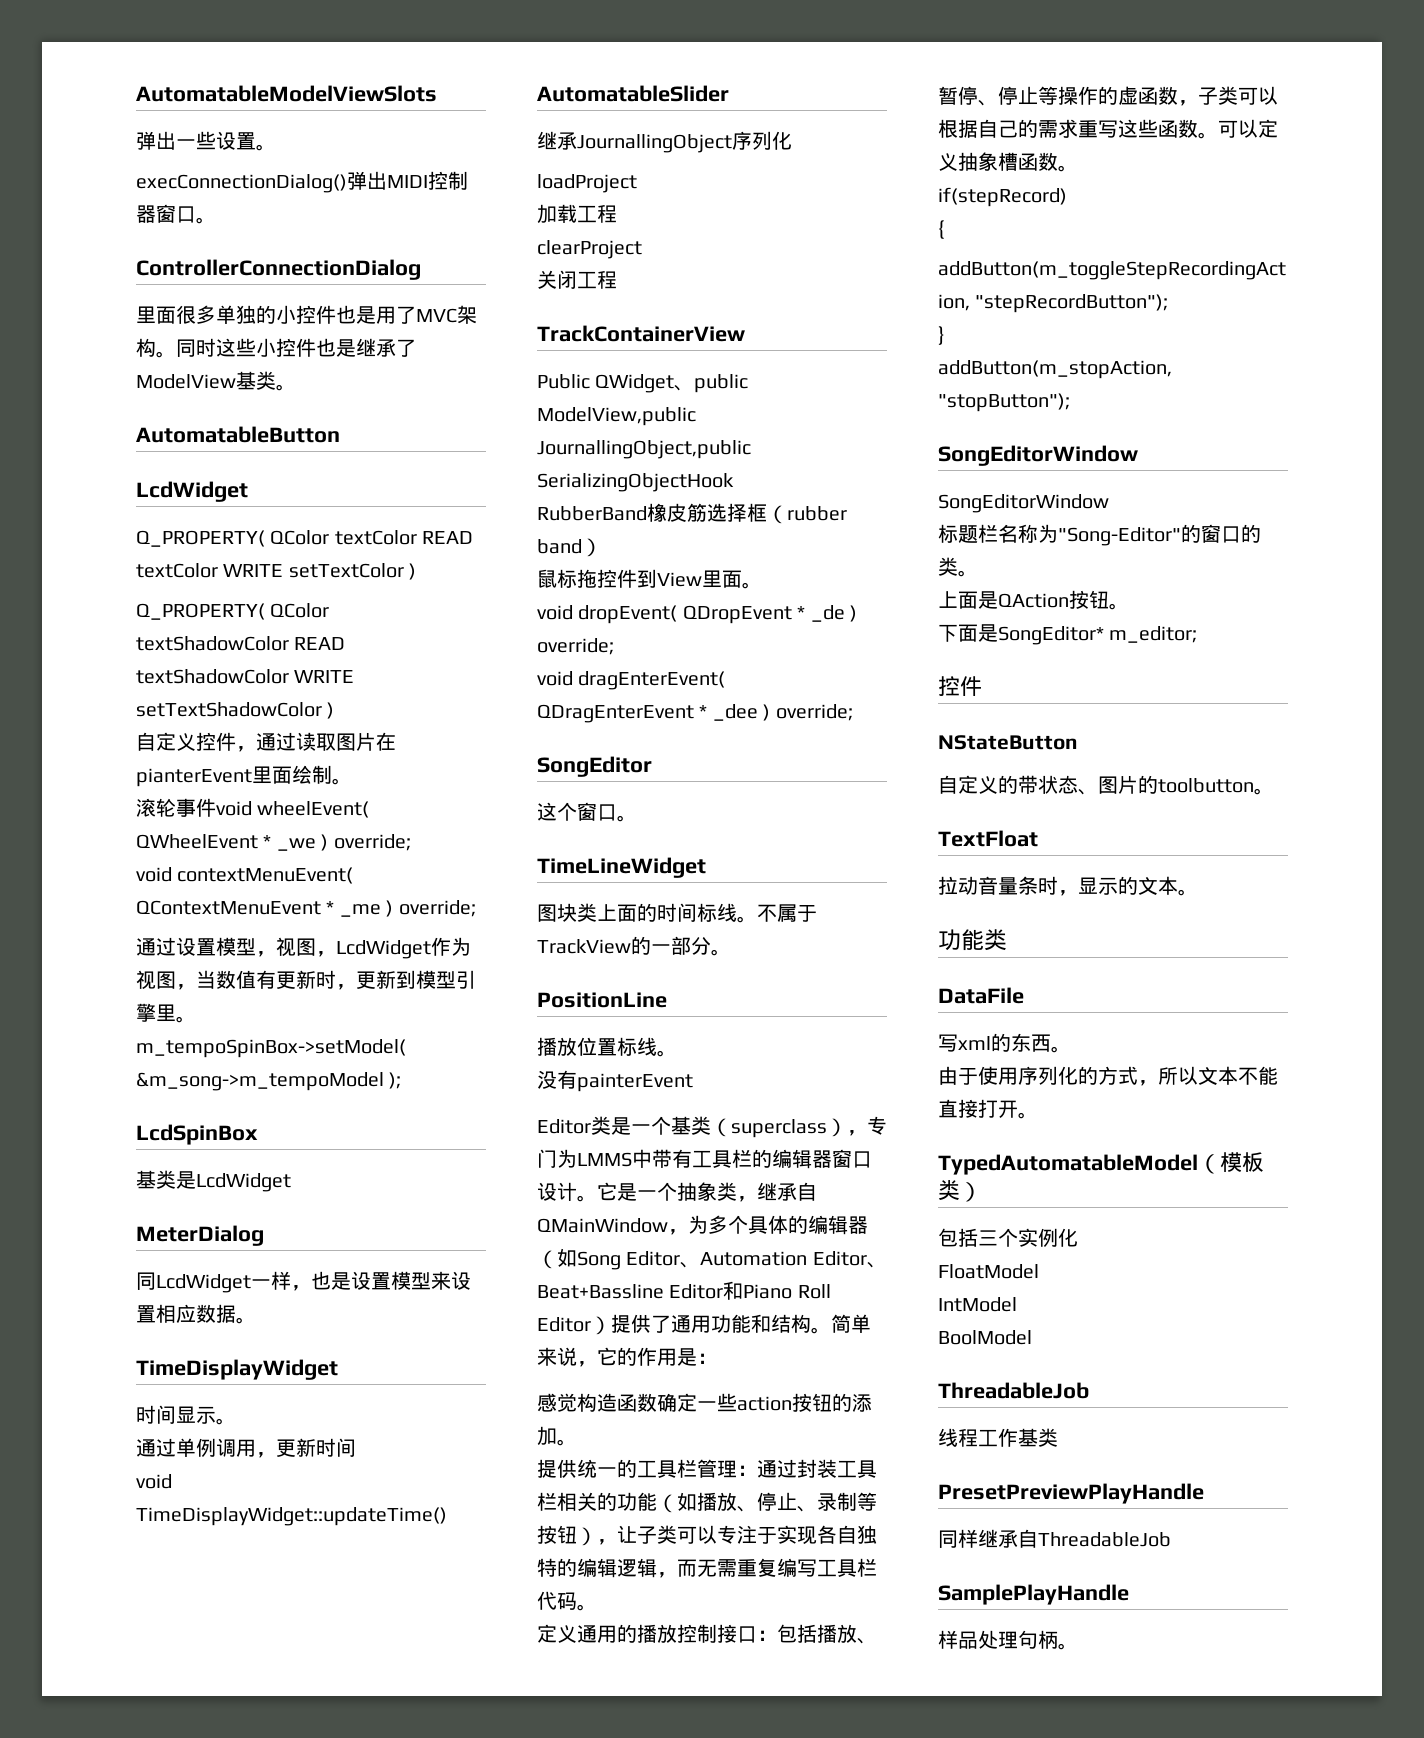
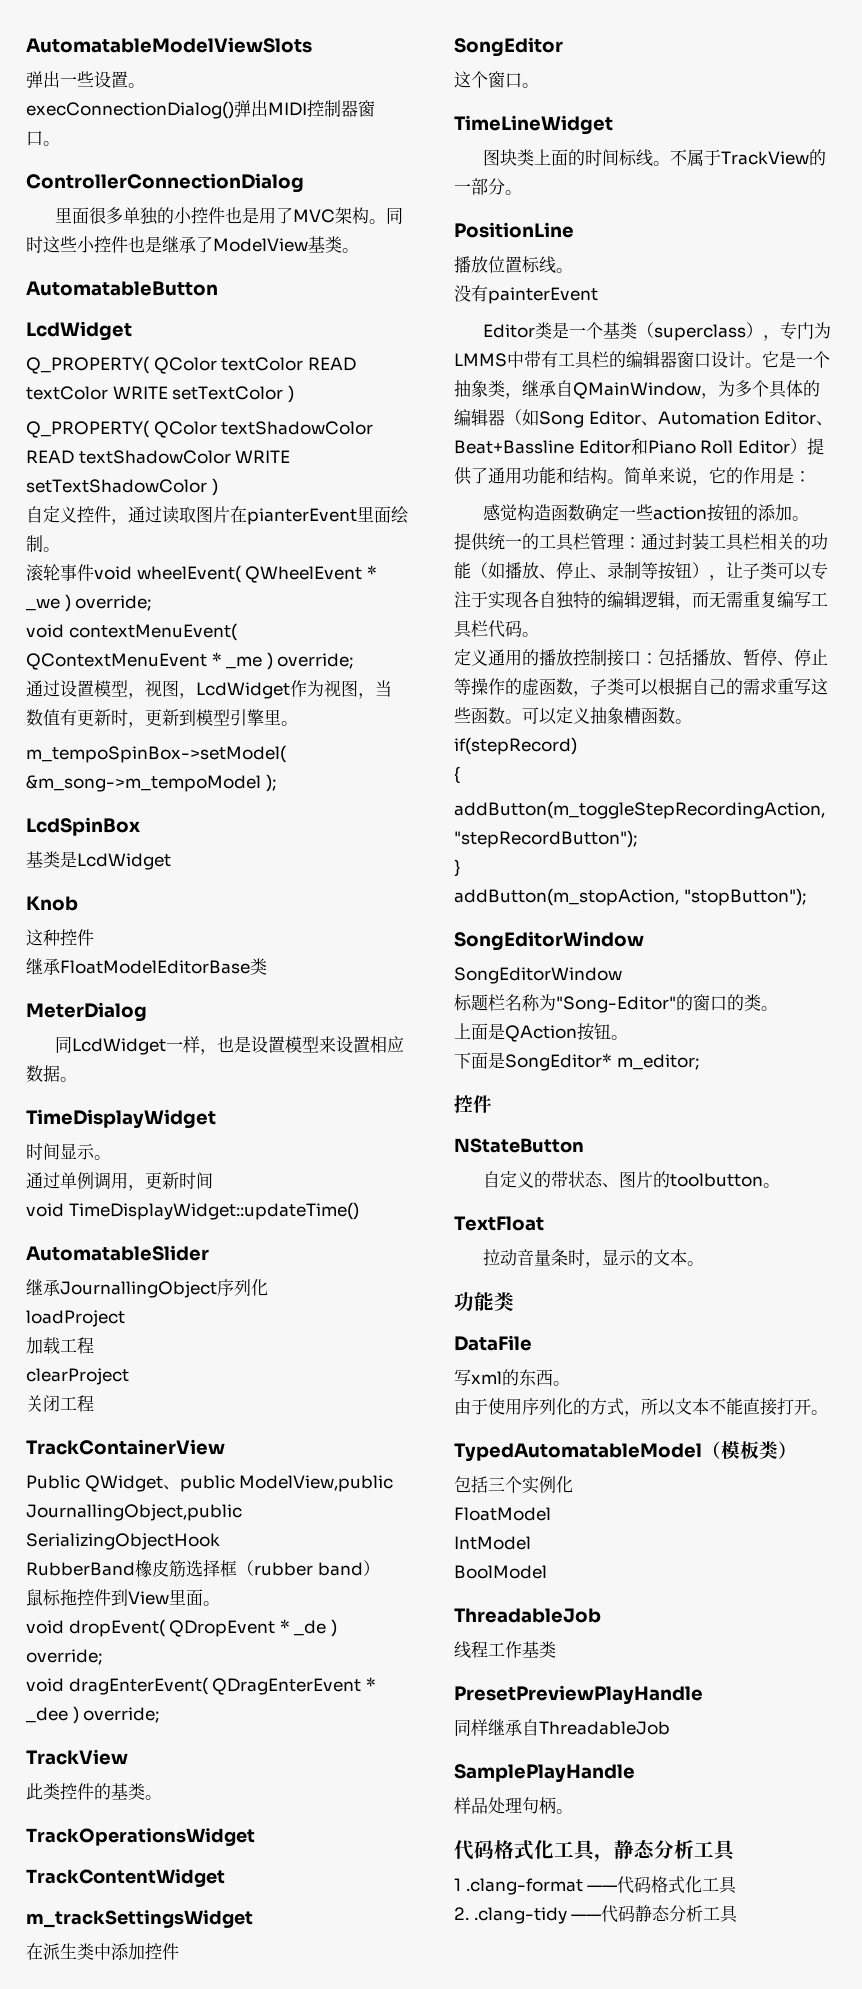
(291, 1182) none -> [26,896,78,911] [26,929,94,946] [26,958,267,975] // Knob // 这种控件 // 继承FloatModelEditorBase类
(853, 712) none -> [26,1749,128,1765] [26,1783,162,1800] [26,1828,255,1846] [26,1869,225,1887] [26,1910,253,1928] [26,1943,179,1960] // TrackView // 此类控件的基类。 // TrackOperationsWidget // TrackContentWidget // m_trackSettingsWidget // 在派生类中添加控件
(1078, 1646) none -> [454,1840,736,1862] [454,1876,738,1895] [454,1905,739,1924] // 代码格式化工具，静态分析工具 // 1 .clang-format ——代码格式化工具 // 2. .clang-tidy ——代码静态分析工具

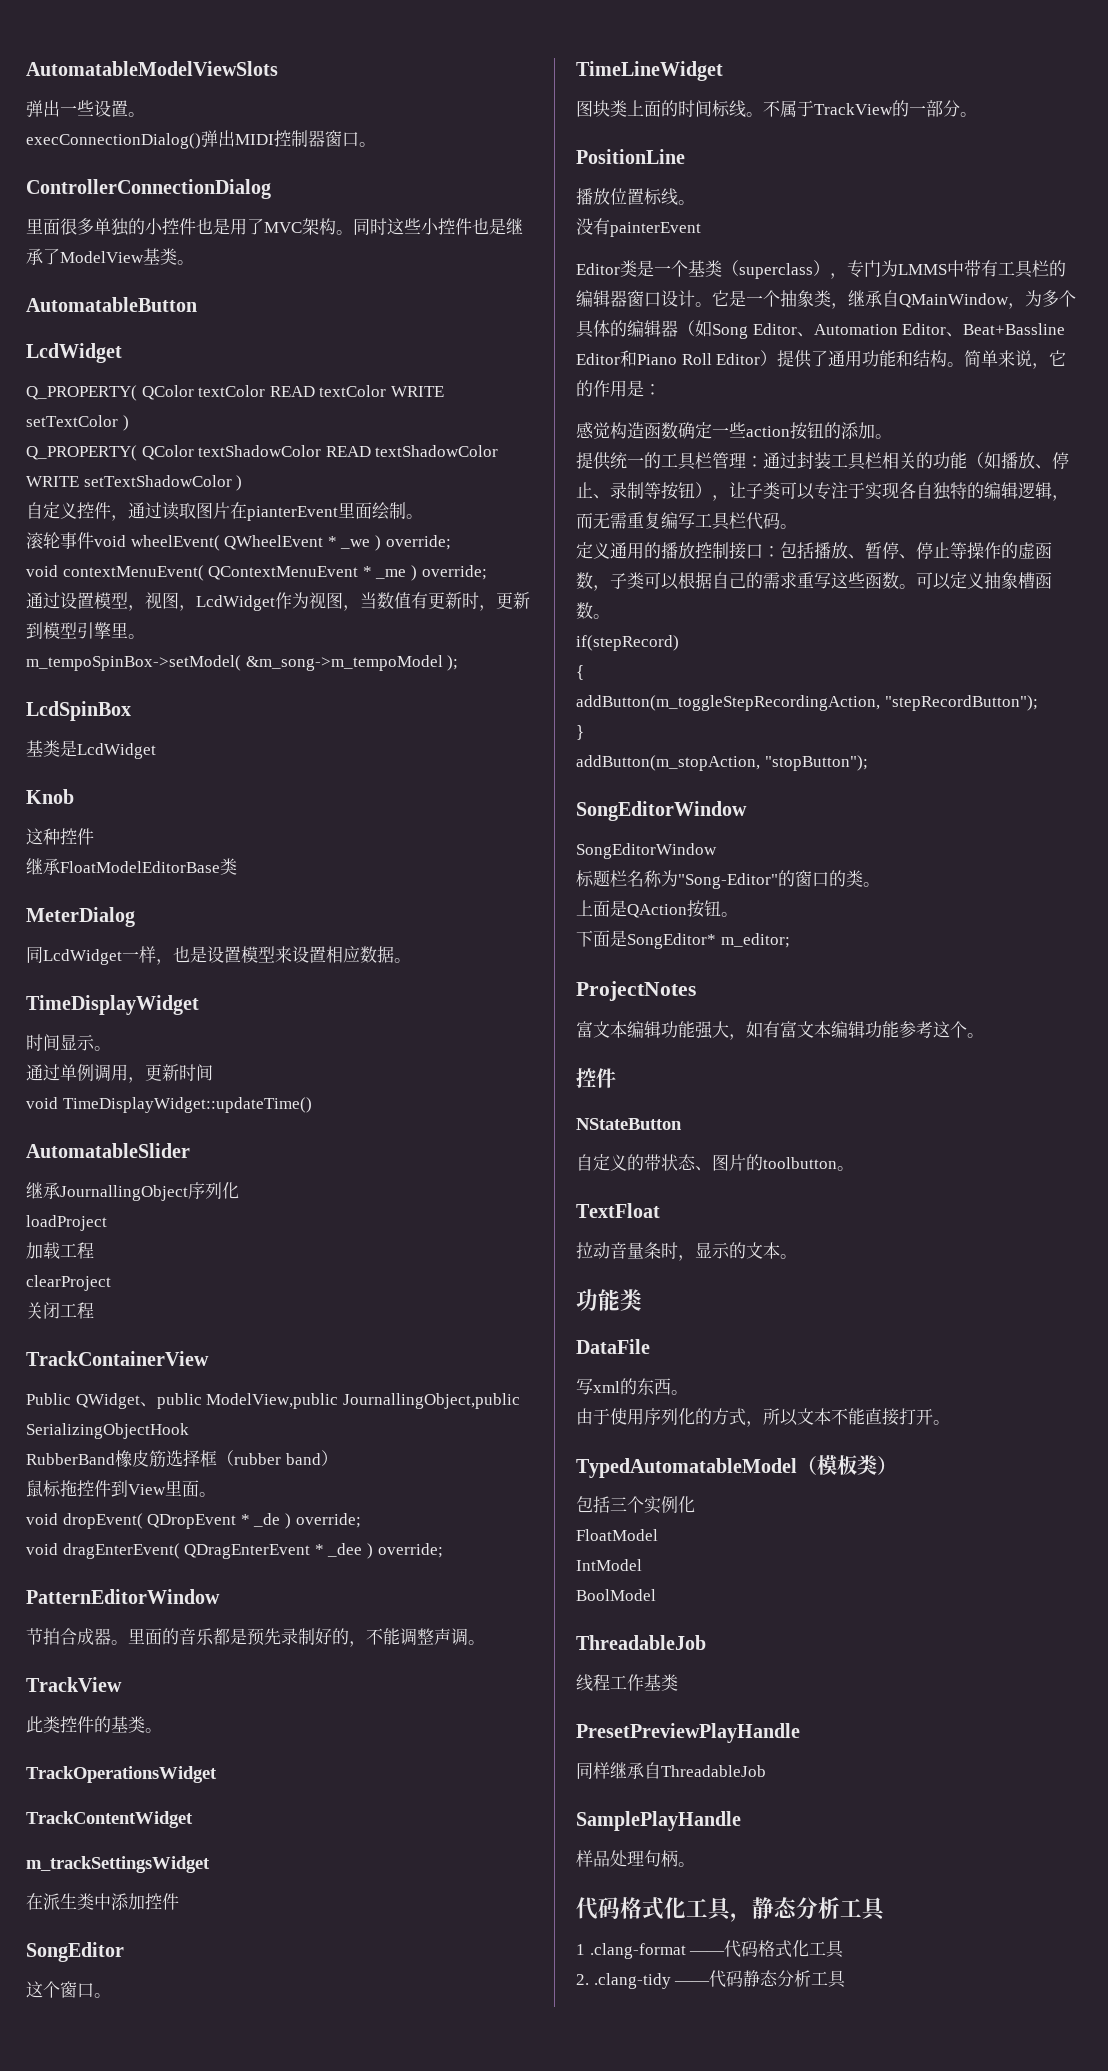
(160, 1715) none -> [26,1589,220,1604] [26,1628,485,1647] // PatternEditorWindow // 节拍合成器。里面的音乐都是预先录制好的，不能调整声调。
(699, 1062) none -> [576,981,696,1001] [576,1021,984,1040] // ProjectNotes // 富文本编辑功能强大，如有富文本编辑功能参考这个。

